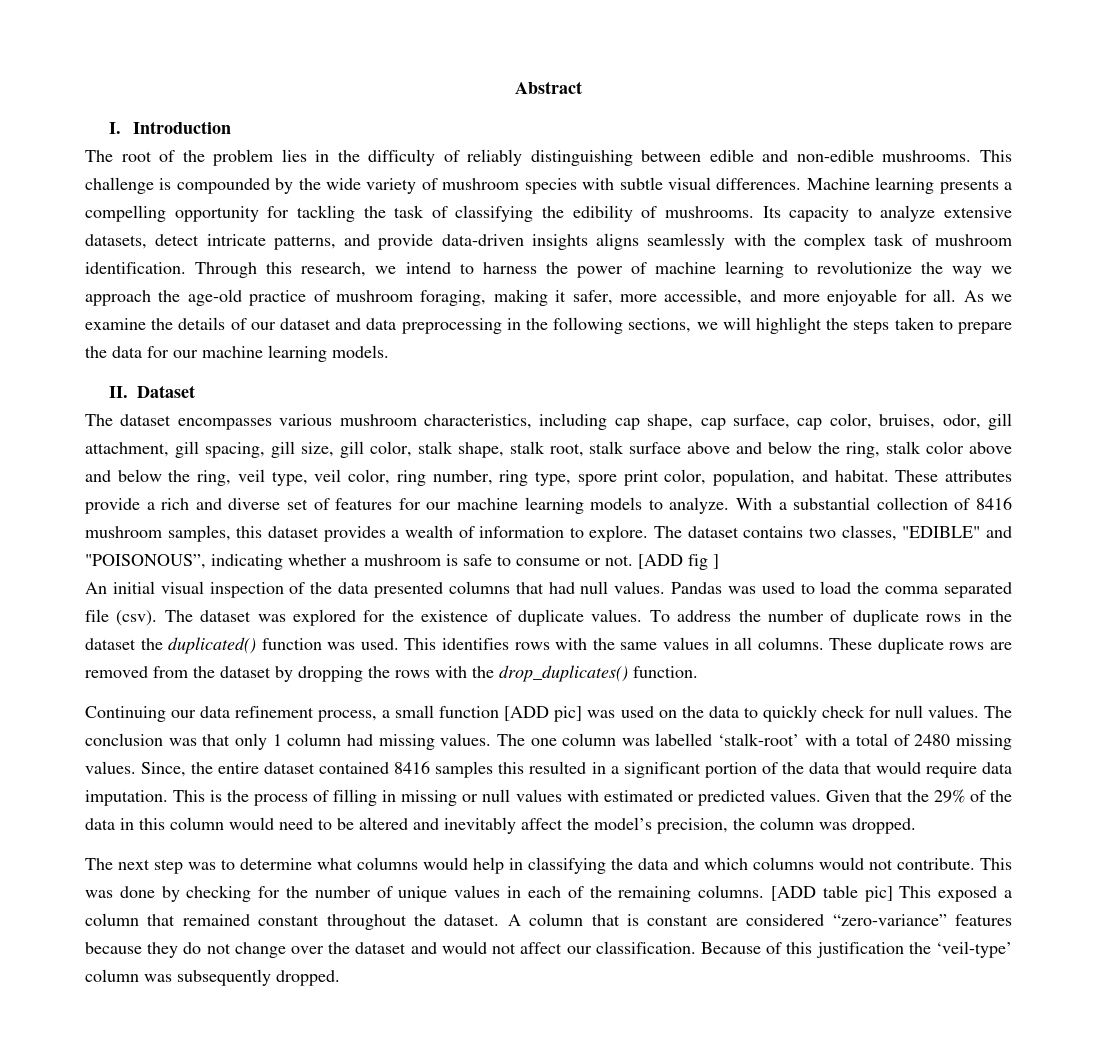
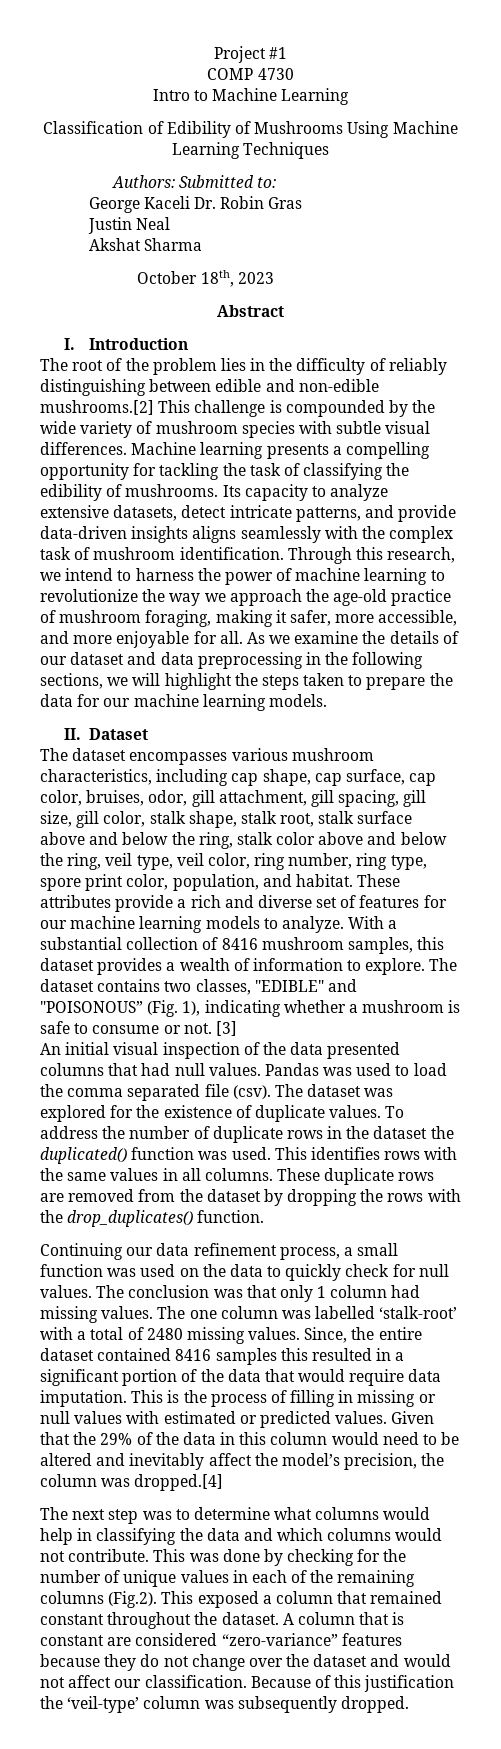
(515, 87) none -> [213,46,288,63] [207,68,294,80] [152,88,350,105] [43,121,458,138] [171,142,330,159] [112,175,277,188] [88,196,303,213] [87,217,170,234] [88,238,202,251] [137,270,274,287] Project #1 // COMP 4730 // Intro to Machine Learning // Classification of Edibility of Mushrooms Using Machine Learning Techniques // Authors: Submitted to: // George Kaceli Dr. Robin Gras // Justin Neal // Akshat Sharma // October 18th, 2023 //
[882,150,972,162] mushrooms. -> [40,400,154,415] mushrooms.[2]
[85,554,206,569] "POISONOUS”, -> [40,1000,201,1017] "POISONOUS” (Fig. 1),
[638,554,719,570] [ADD fig ] -> [215,1021,237,1036] [3]
[504,706,583,722] [ADD pic] -> (103, 1270) none
[852,818,916,834] dropped. -> [134,1474,224,1491] dropped.[4]
[698,885,893,902] columns. [ADD table pic] -> [40,1591,158,1608] columns (Fig.2).

